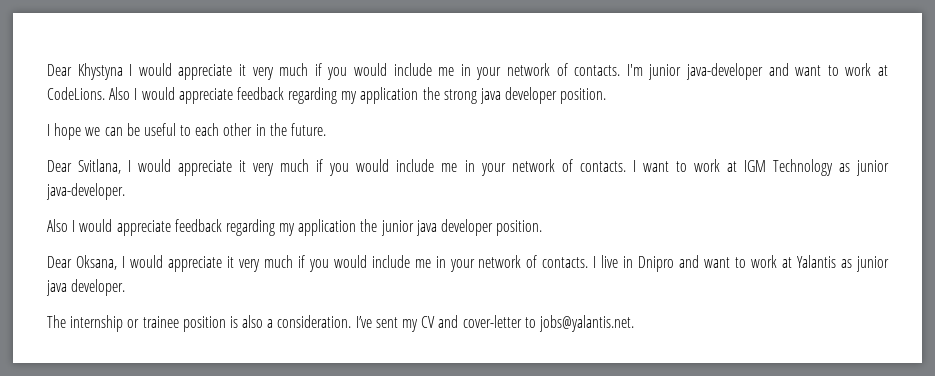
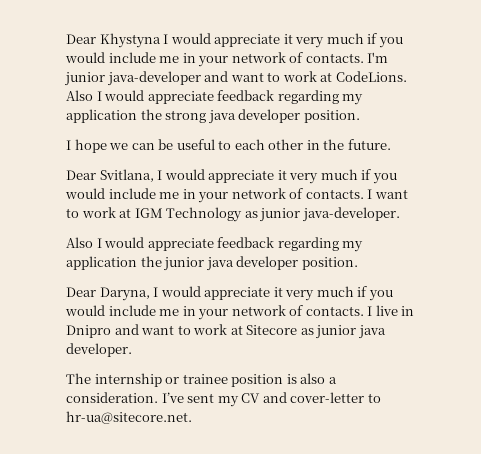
[75,255,117,270] Oksana, -> [99,287,150,301] Daryna,
[797,255,837,268] Yalantis -> [246,325,298,335] Sitecore
[538,315,634,332] jobs@yalantis.net. -> [66,411,192,424] hr-ua@sitecore.net.

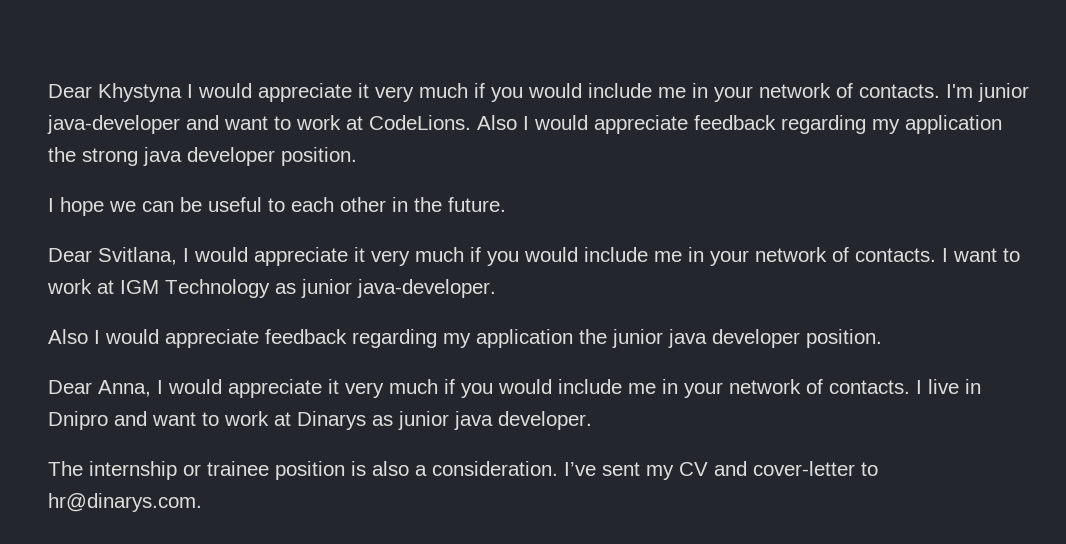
[99,287,150,301] Daryna, -> [98,380,151,397] Anna,
[246,325,298,335] Sitecore -> [297,411,366,430] Dinarys
[66,411,192,424] hr-ua@sitecore.net. -> [48,493,202,512] hr@dinarys.com.

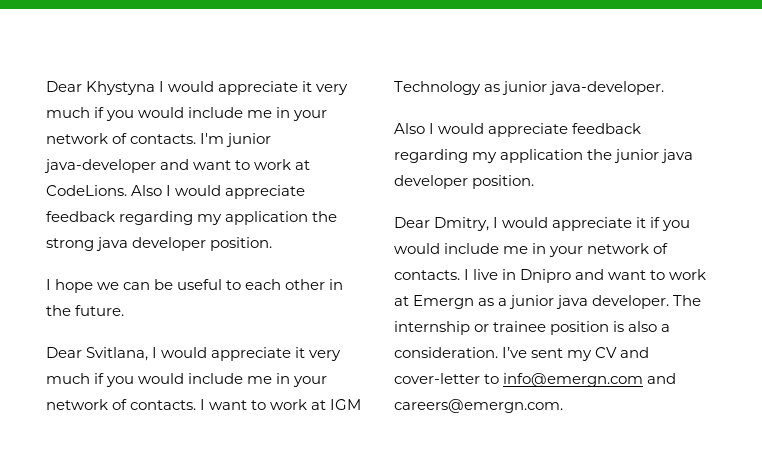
[98,379,438,398] Anna, I would appreciate it very much -> [434,217,647,231] Dmitry, I would appreciate it
[297,411,393,430] Dinarys as -> [413,295,508,309] Emergn as a
(592, 420) // -> (670, 302) none
[48,493,202,512] hr@dinarys.com. -> [503,373,677,387] [394,399,563,413] info@emergn.com and careers@emergn.com.

